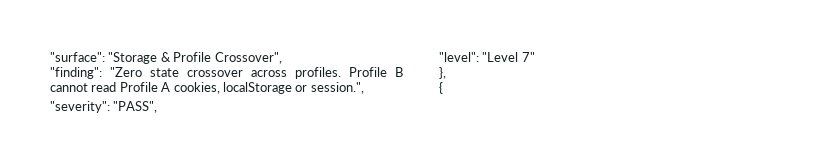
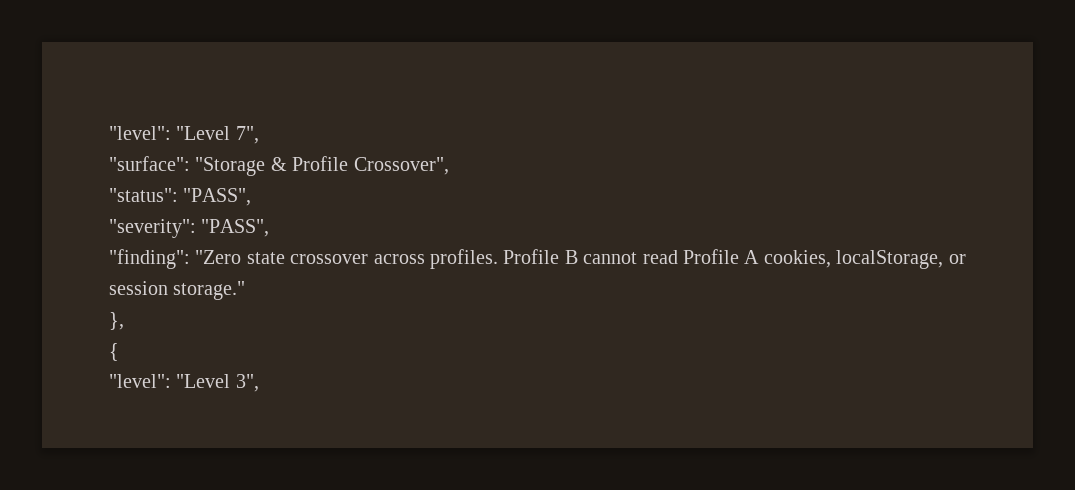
(50, 57) none -> [109,126,259,144] "level": "Level 7", //
(282, 58) none -> [109,188,252,206] [109,219,270,238] // "status": "PASS", // "severity": "PASS",
[222,82,364,94] [50,101,158,113] [439,52,535,62] localStorage or session.", // "severity": "PASS", // "level": "Level 7" -> [836,250,966,269] [109,281,246,300] localStorage, or session storage."
(443, 88) none -> [109,374,259,392] // "level": "Level 3",

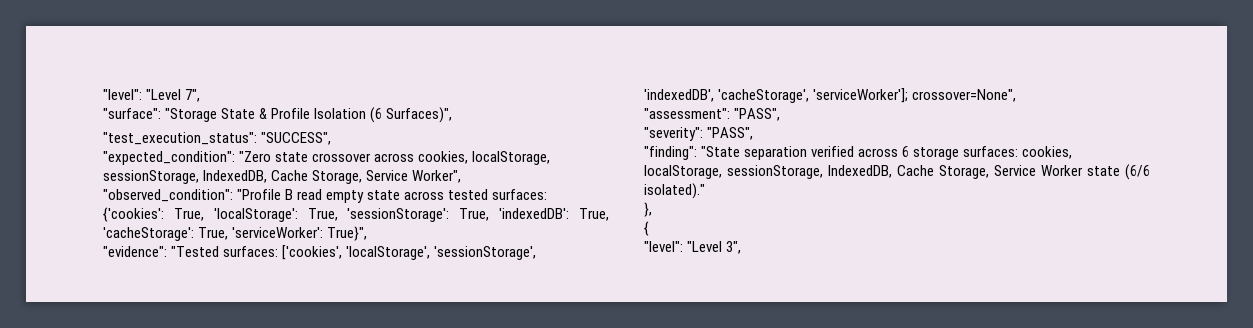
(266, 166) none -> [221,108,256,119] State
[353,157,449,175] [109,188,252,206] [109,219,270,238] [109,249,966,269] [109,281,246,300] Crossover", // "status": "PASS", // "severity": "PASS", // "finding": "Zero state crossover across profiles. Profile B cannot read Profile A cookies, localStorage, or session storage." -> [314,107,453,123] [103,132,332,145] [103,151,551,165] [103,170,462,184] [103,189,548,203] [103,207,610,222] [103,226,368,241] [103,245,537,260] [644,88,1017,103] [644,108,781,121] [644,127,754,141] [644,146,1073,160] [644,164,1150,180] [644,183,705,199] Isolation (6 Surfaces)", // "test_execution_status": "SUCCESS", // "expected_condition": "Zero state crossover across cookies, localStorage, sessionStorage, IndexedDB, Cache Storage, Service Worker", // "observed_condition": "Profile B read empty state across tested surfaces: {'cookies': True, 'localStorage': True, 'sessionStorage': True, 'indexedDB': True, 'cacheStorage': True, 'serviceWorker': True}", // "evidence": "Tested surfaces: ['cookies', 'localStorage', 'sessionStorage', 'indexedDB', 'cacheStorage', 'serviceWorker']; crossover=None", // "assessment": "PASS", // "severity": "PASS", // "finding": "State separation verified across 6 storage surfaces: cookies, localStorage, sessionStorage, IndexedDB, Cache Storage, Service Worker state (6/6 isolated)."

